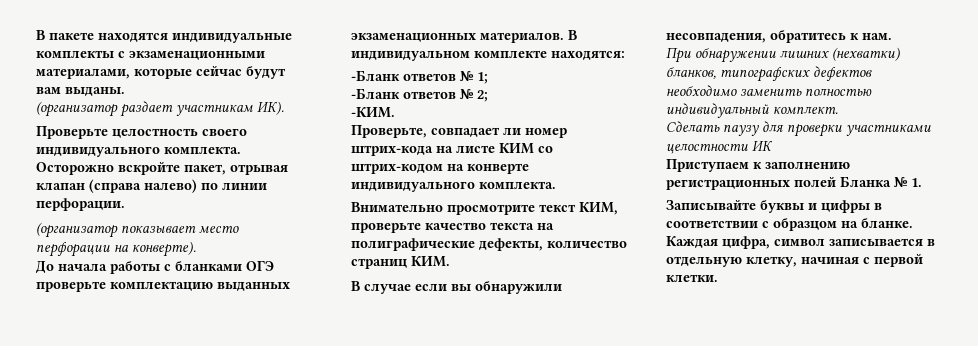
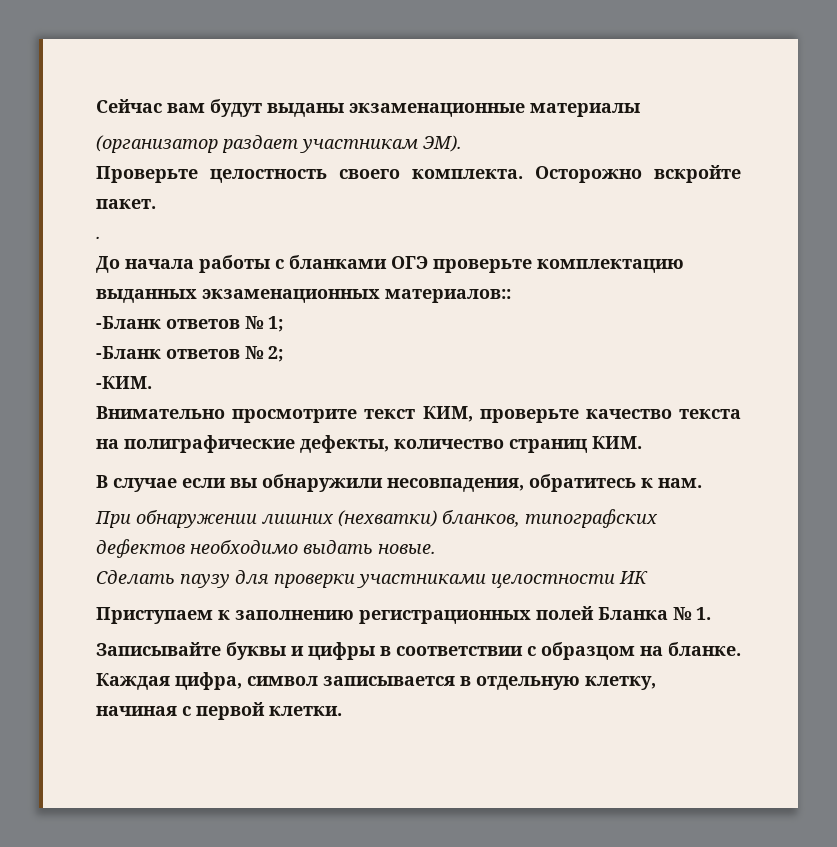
[36,30,292,43] [36,50,265,60] [36,65,286,79] [36,87,125,97] В пакете находятся индивидуальные комплекты с экзаменационными материалами, которые сейчас будут вам выданы. -> [96,99,640,117] Сейчас вам будут выданы экзаменационные материалы
[257,101,284,115] ИК). -> [423,135,462,152] ЭМ).
[36,146,160,157] индивидуального -> (400, 174) none
[184,164,288,175] [36,179,267,193] [36,198,125,211] [36,222,239,238] [36,241,196,257] пакет, отрывая клапан (справа налево) по линии перфорации. // (организатор показывает место перфорации на конверте). -> [96,199,156,209] [96,236,101,239] пакет. // .
[480,30,577,43] [351,50,625,61] материалов. В индивидуальном комплекте находятся: -> [385,289,511,303] материалов::
[351,125,567,138] [351,143,553,156] [351,163,529,174] [351,181,556,192] // Проверьте, совпадает ли номер штрих-кода на листе КИМ со штрих-кодом на конверте индивидуального комплекта. -> (152, 382) none
[740,88,872,96] [666,103,838,118] заменить полностью индивидуальный комплект. -> [303,540,436,554] выдать новые.

